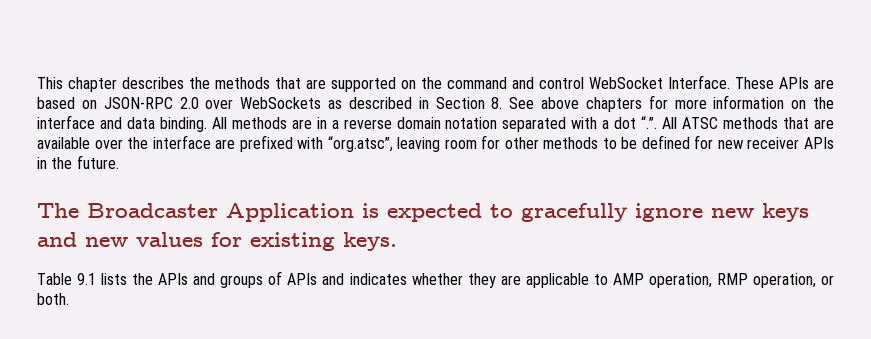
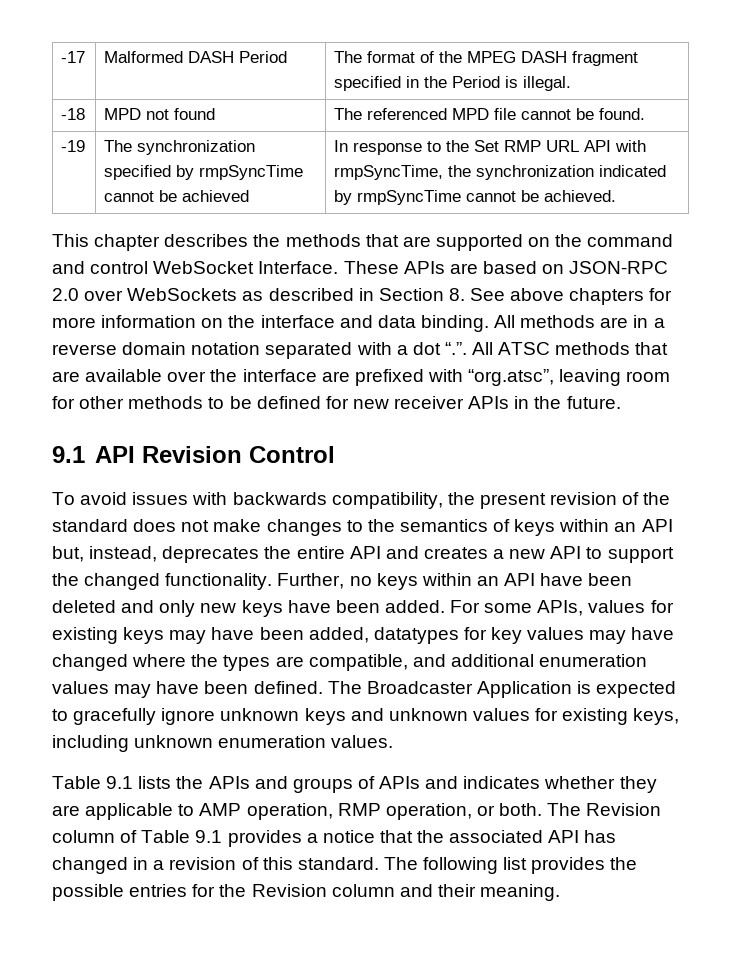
(37, 83) none -> [61,51,86,63] [104,51,288,63] [334,51,639,66] [334,76,572,91] [61,108,86,120] [104,108,216,120] [334,108,646,120] [61,140,86,152] [104,140,256,155] [104,165,304,180] [104,190,250,202] [334,140,647,155] [334,165,667,180] [334,190,617,205] -17 | Malformed DASH Period | The format of the MPEG DASH fragment specified in the Period is illegal. // -18 | MPD not found | The referenced MPD file cannot be found. // -19 | The synchronization specified by rmpSyncTime cannot be achieved | In response to the Set RMP URL API with rmpSyncTime, the synchronization indicated by rmpSyncTime cannot be achieved. //
(119, 162) none -> [52,446,335,463] [52,492,671,509] [52,519,673,536] [52,546,674,563] [52,573,633,590] [52,600,674,617] [52,627,675,644] [52,654,648,671] [52,681,323,698] 9.1 API Revision Control // To avoid issues with backwards compatibility, the present revision of the standard does not make changes to the semantics of keys within an API but, instead, deprecates the entire API and creates a new API to support the changed functionality. Further, no keys within an API have been deleted and only new keys have been added. For some APIs, values for existing keys may have been added, datatypes for key values may have changed where the types are compatible, and additional enumeration values may have been defined.
[711,208,754,218] new -> [220,708,300,721] unknown
[85,232,397,251] new values for existing keys. -> [388,708,680,725] [52,735,394,752] unknown values for existing keys, including unknown enumeration values.
(69, 299) none -> [547,803,662,816] [52,830,617,847] [52,857,638,874] [52,884,561,901] The Revision column of Table 9.1 provides a notice that the associated API has changed in a revision of this standard. The following list provides the possible entries for the Revision column and their meaning.

